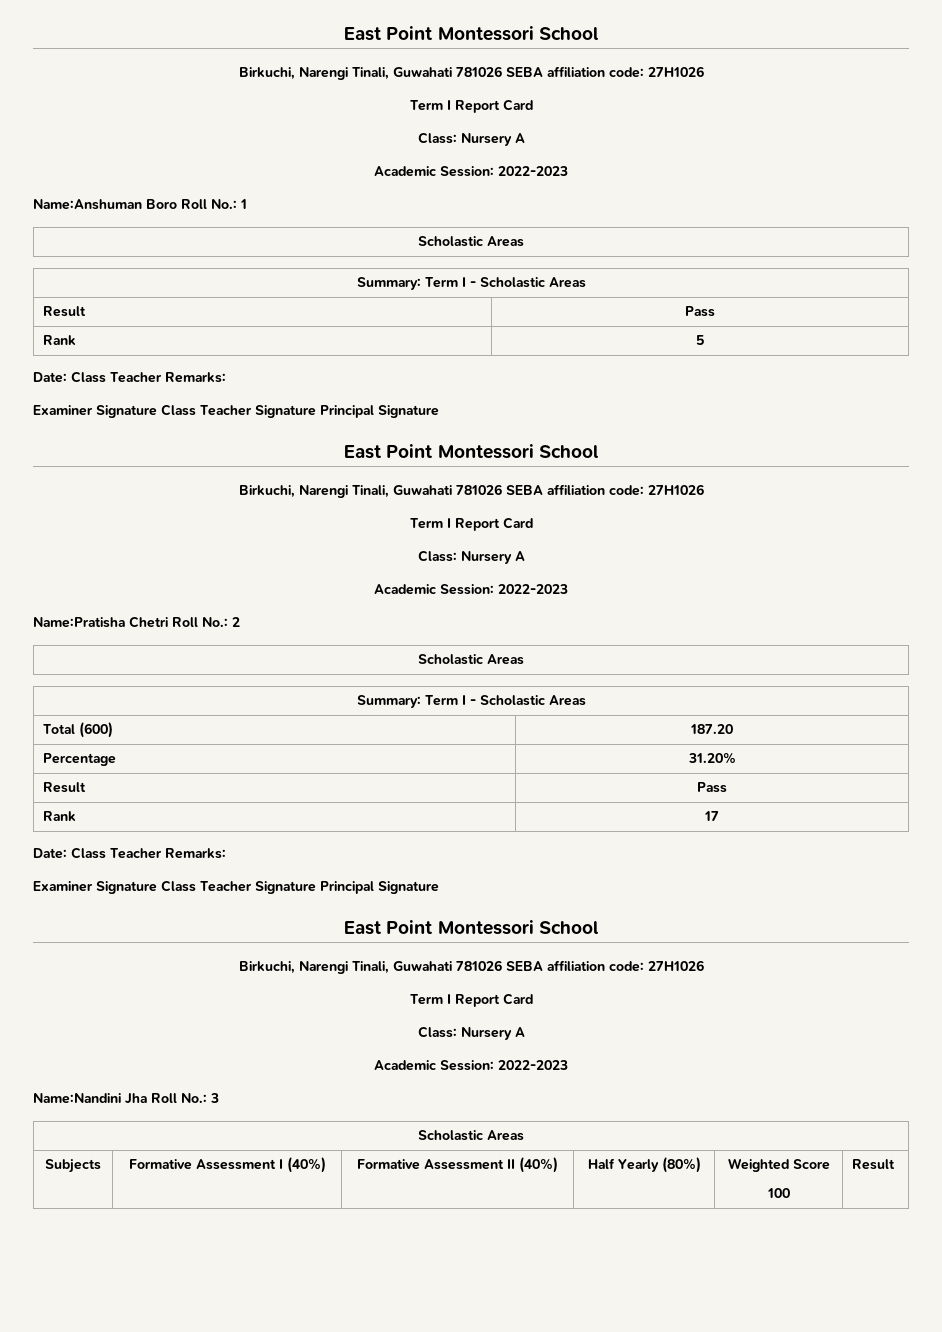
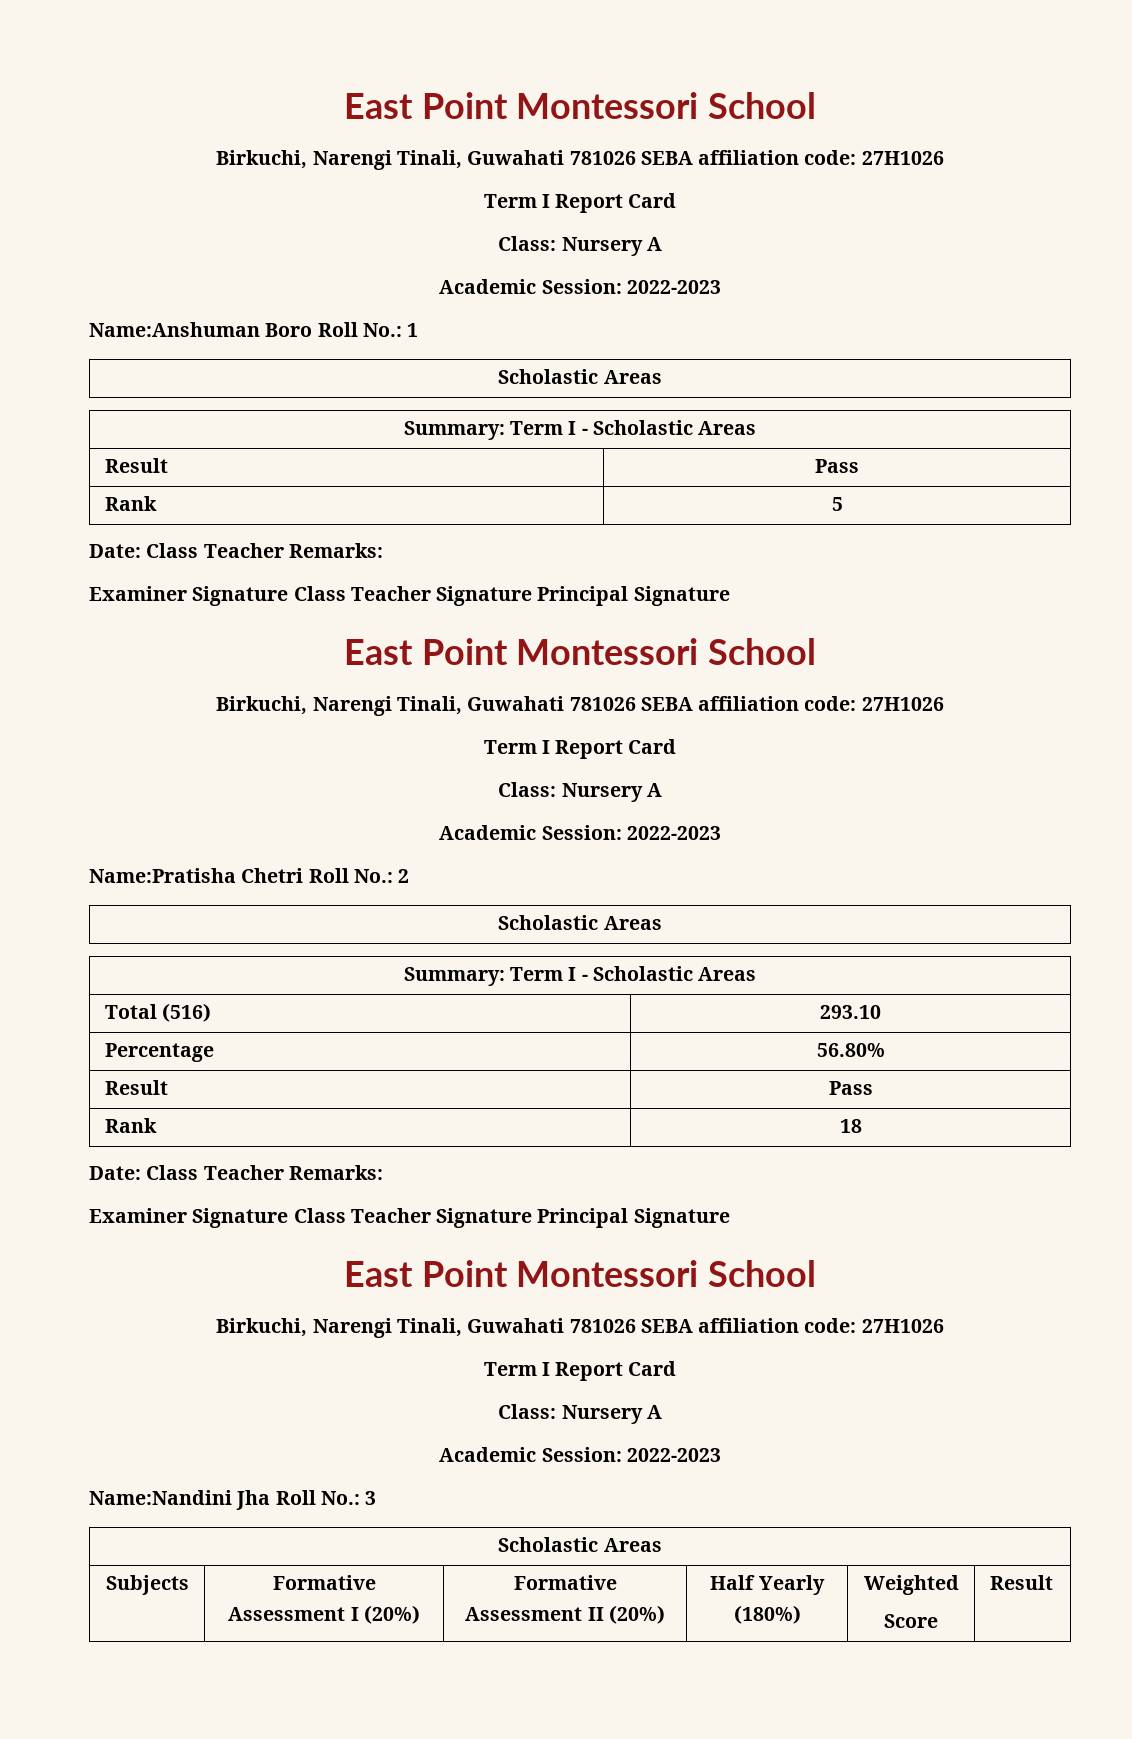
[79,722,114,738] [690,724,733,734] (600) | 187.20 -> [161,1003,211,1022] [820,1005,881,1019] (516) | 293.10
[687,752,736,764] [43,782,87,793] [697,782,727,793] [43,811,77,822] [704,811,719,821] 31.20% // Result | Pass // Rank | 17 -> [816,1043,885,1057] [104,1080,168,1095] [828,1081,873,1095] [104,1118,157,1133] [839,1119,862,1133] 56.80% // Result | Pass // Rank | 18
[286,1157,326,1173] (40%) -> [363,1605,420,1624] (20%)
[519,1157,558,1173] (40%) -> [608,1605,665,1624] (20%)
[661,1157,701,1173] (80%) -> [733,1605,801,1624] (180%)
(789, 1165) none -> (959, 1585) //
[766,1188,790,1198] // 100 -> (938, 1621) none

